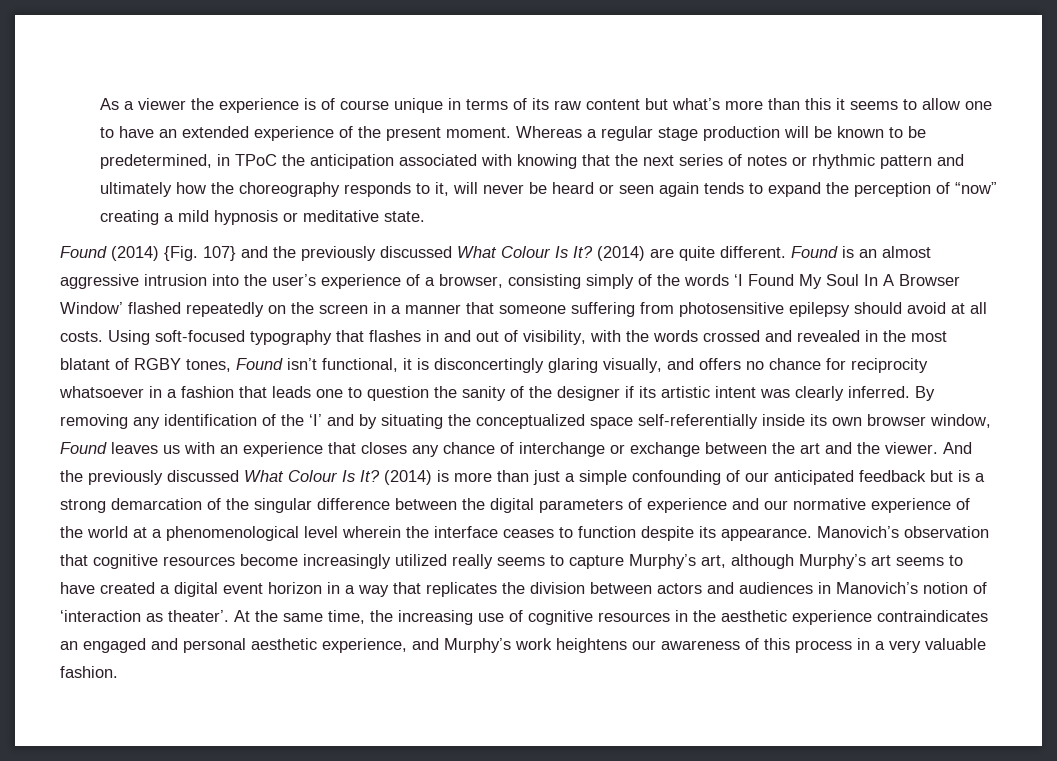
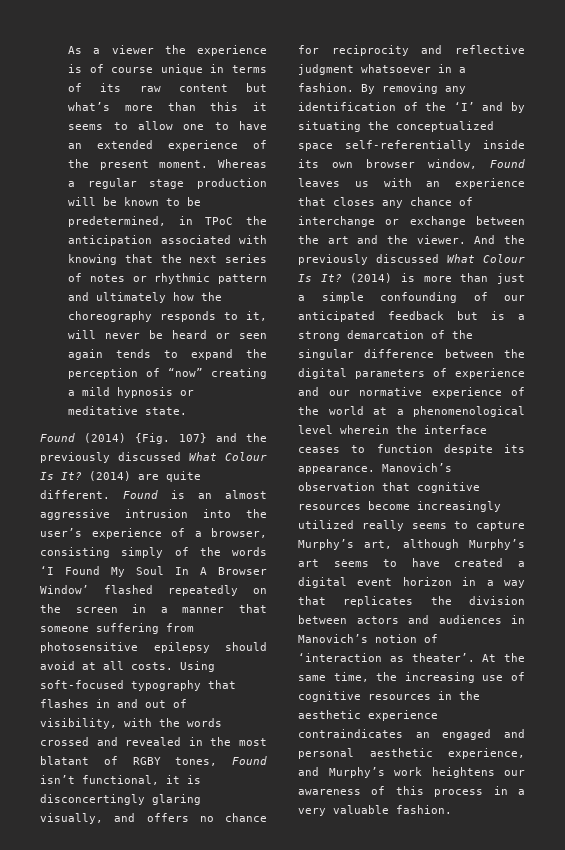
[59,386,910,401] whatsoever in a fashion that leads one to question the sanity of the designer if its artistic intent was clearly inferred. -> [421,45,525,54] [298,64,466,75] [298,83,354,92] and reflective judgment whatsoever in a fashion.

